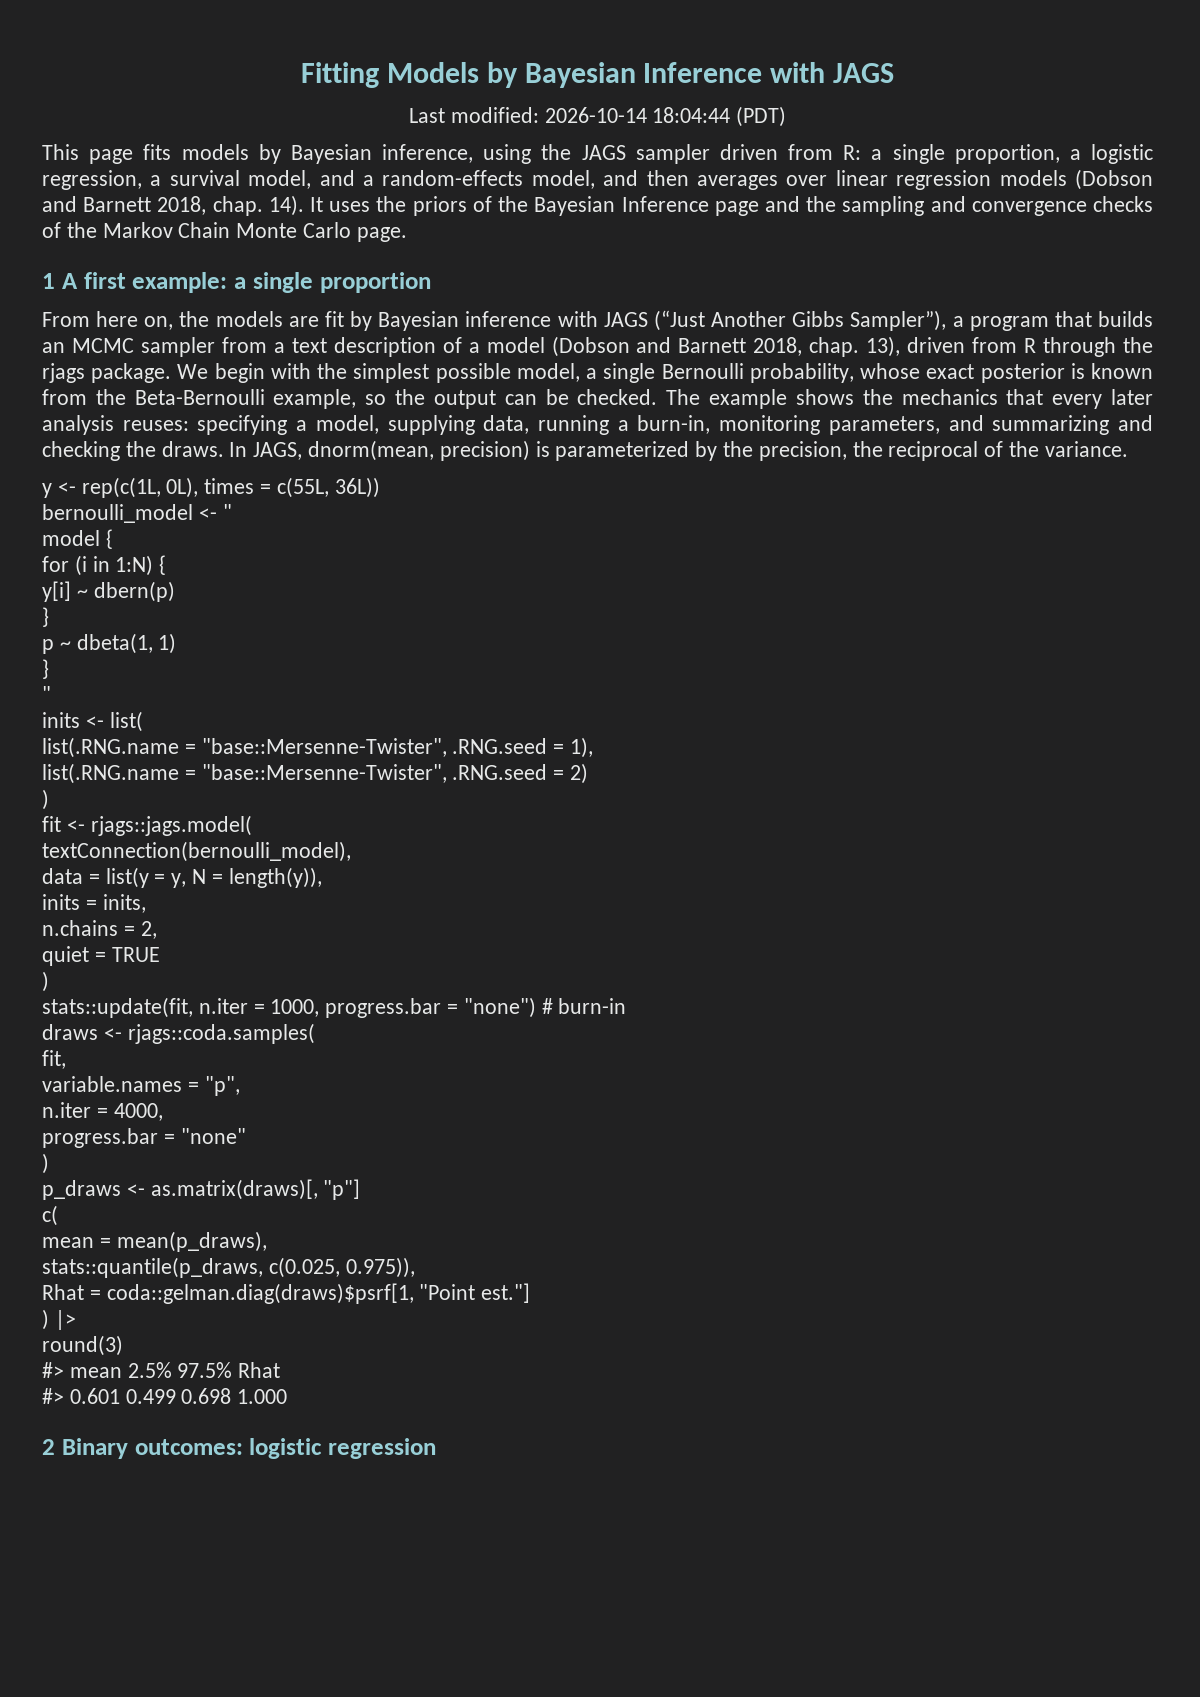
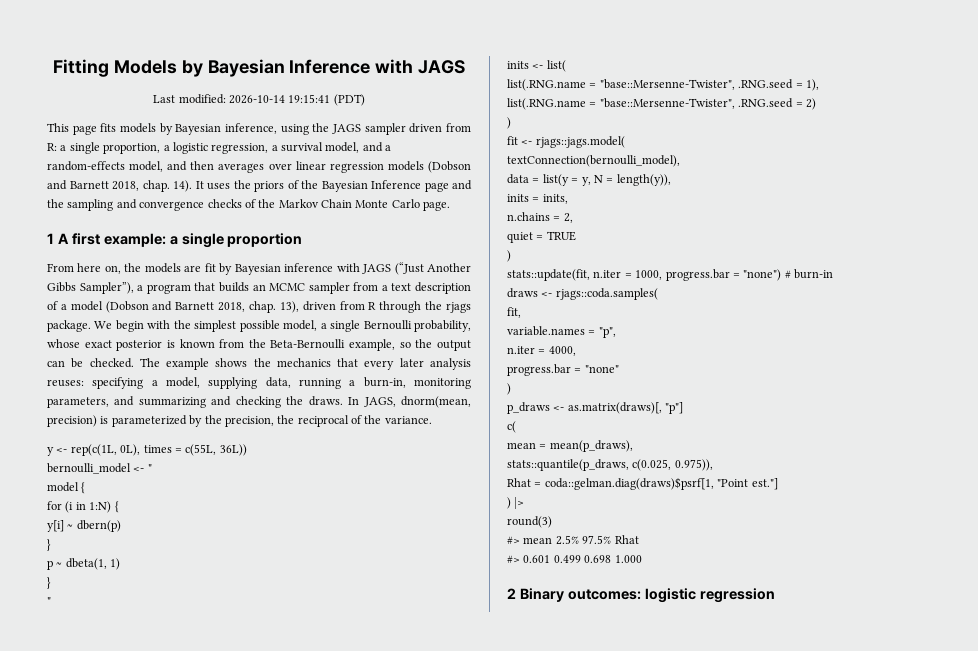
[652,107,731,123] 18:04:44 -> [288,94,331,103] 19:15:41

